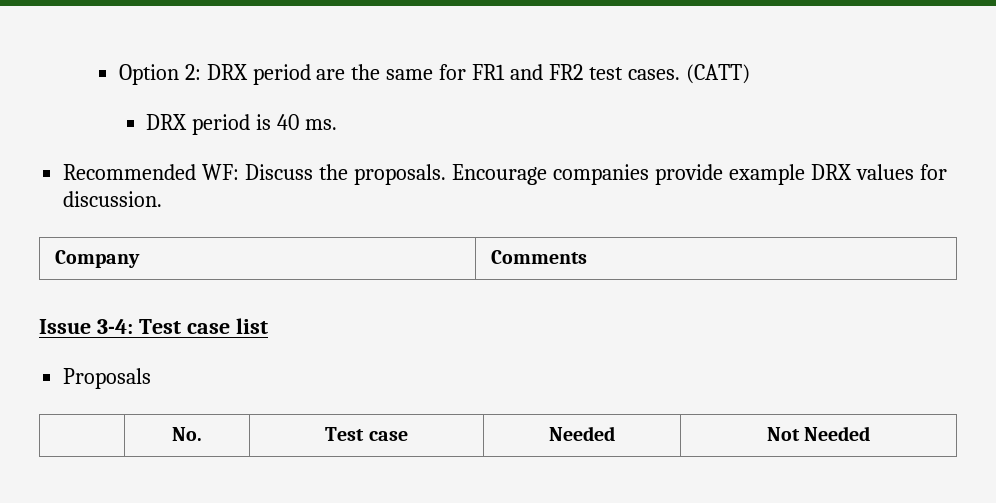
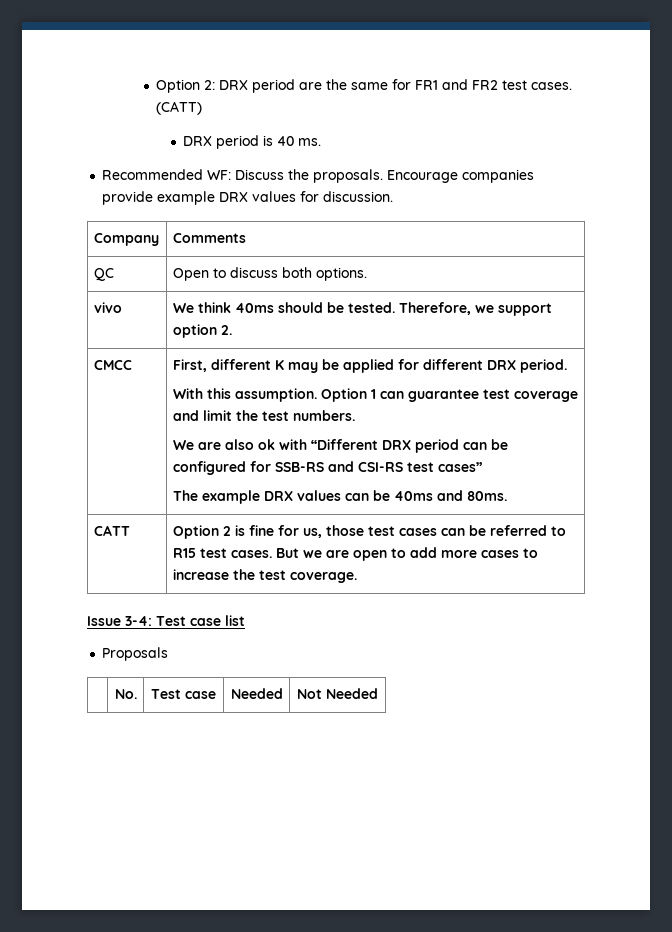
(587, 257) none -> [93,268,114,281] [172,267,367,281] [93,302,122,313] [172,302,552,316] [172,324,232,338] [93,360,132,370] [172,359,567,373] [172,388,578,402] [172,410,355,421] [172,439,508,453] [172,461,482,475] [172,490,507,504] [93,525,130,536] [172,525,566,539] [172,547,538,561] [172,569,357,583] // QC | Open to discuss both options. // vivo | We think 40ms should be tested. Therefore, we support option 2. // CMCC | First, different K may be applied for different DRX period. // With this assumption. Option 1 can guarantee test coverage and limit the test numbers. // We are also ok with “Different DRX period can be configured for SSB-RS and CSI-RS test cases” // The example DRX values can be 40ms and 80ms. // CATT | Option 2 is fine for us, those test cases can be referred to R15 test cases. But we are open to add more cases to increase the test coverage.

